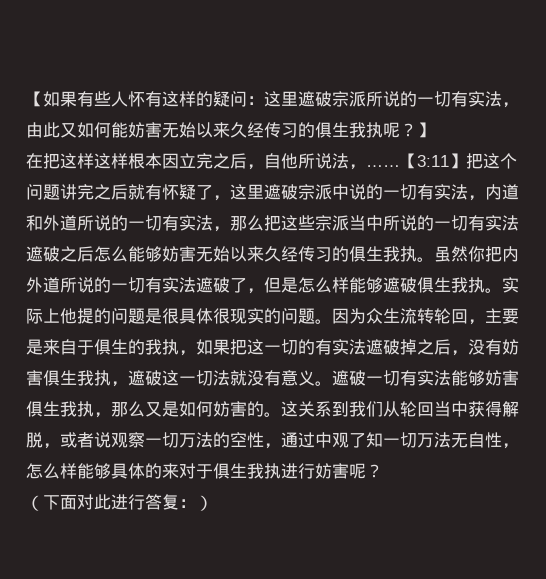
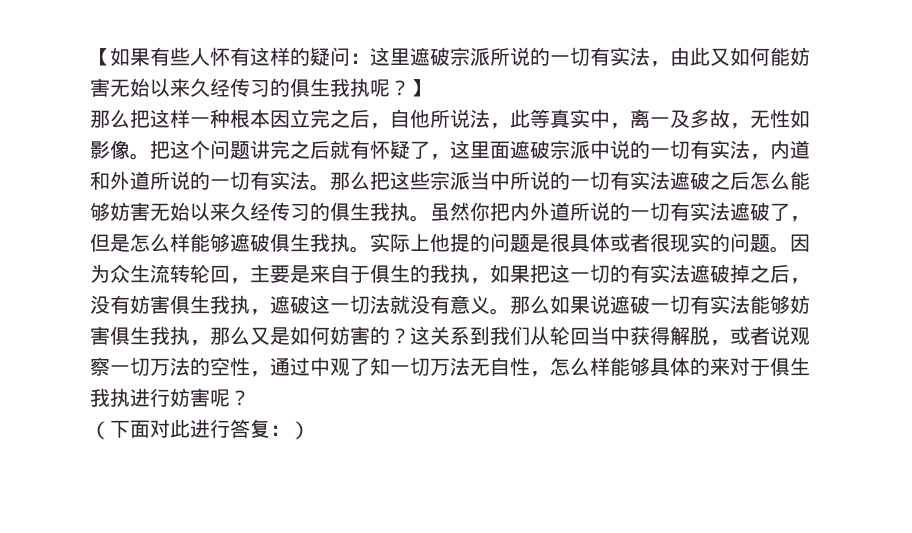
[26,153,128,169] 在把这样这样 -> [90,109,230,128] 那么把这样一种
[366,153,466,169] ……【3:11】 -> [510,109,810,129] [90,140,150,160] 此等真实中，离一及多故，无性如影像。
(264, 191) none -> [490,141,510,159] 面
[213,226,230,232] ， -> [310,184,330,191] 。
(213, 316) none -> [610,233,650,252] 或者
(332, 383) none -> [510,295,610,314] 那么如果说
[264,412,281,417] 。 -> [390,328,410,344] ？

